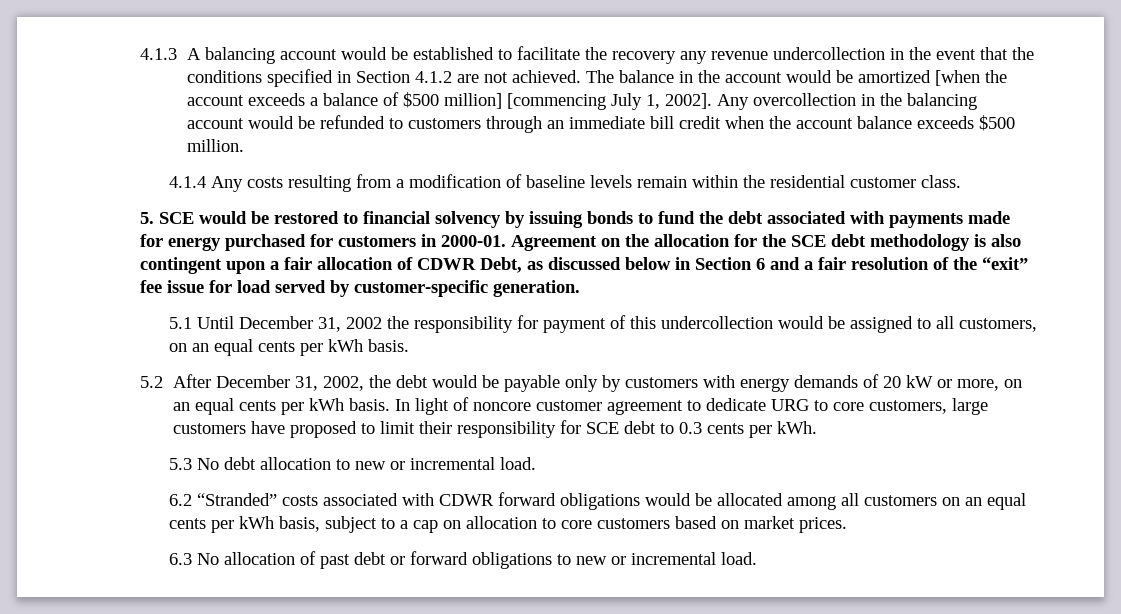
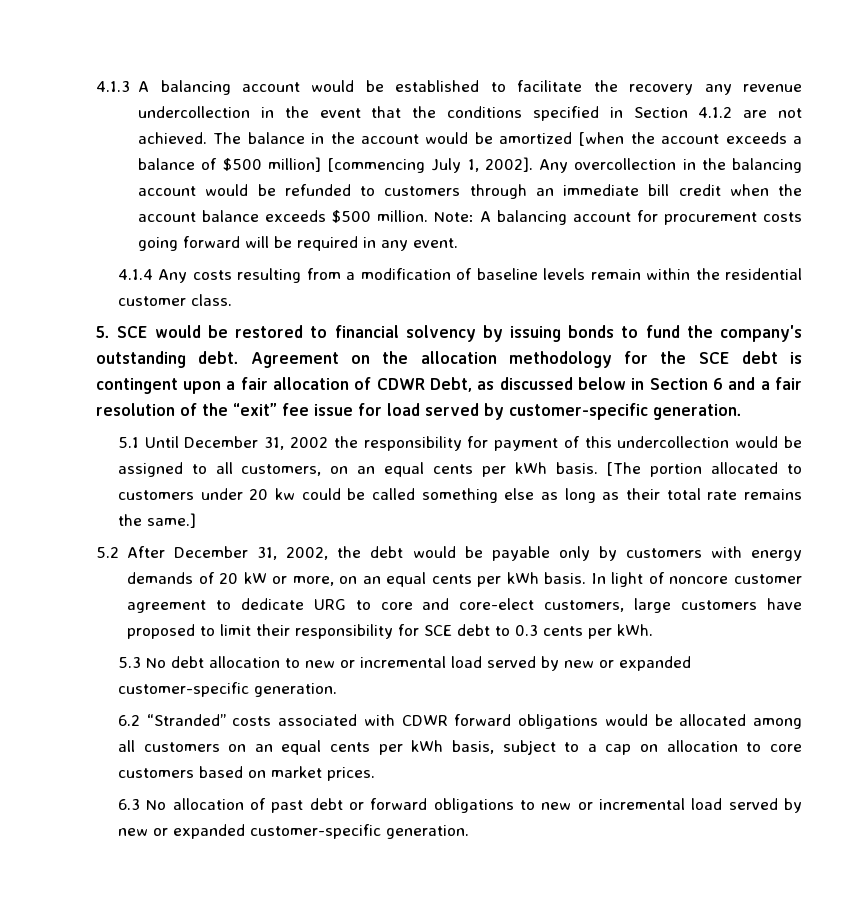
(244, 145) none -> [434,210,803,225] [138,236,459,251] Note: A balancing account for procurement costs going forward will be required in any event.
[728,211,1011,228] [140,234,507,251] debt associated with payments made for energy purchased for customers in 2000-01. -> [720,325,802,342] [95,351,239,368] company's outstanding debt.
(731, 240) none -> [508,351,612,368] methodology
[870,234,1022,251] methodology is also -> [789,352,802,364] is
(409, 345) none -> [606,462,802,477] [117,488,802,503] [117,513,196,528] [The portion allocated to customers under 20 kw could be called something else as long as their total rate remains the same.]
(864, 406) none -> [422,598,535,610] and core-elect
[499,457,536,470] load. -> [450,656,691,671] [117,682,337,697] load served by new or expanded customer-specific generation.
[720,552,757,565] load. -> [691,798,802,813] [117,824,469,839] load served by new or expanded customer-specific generation.

